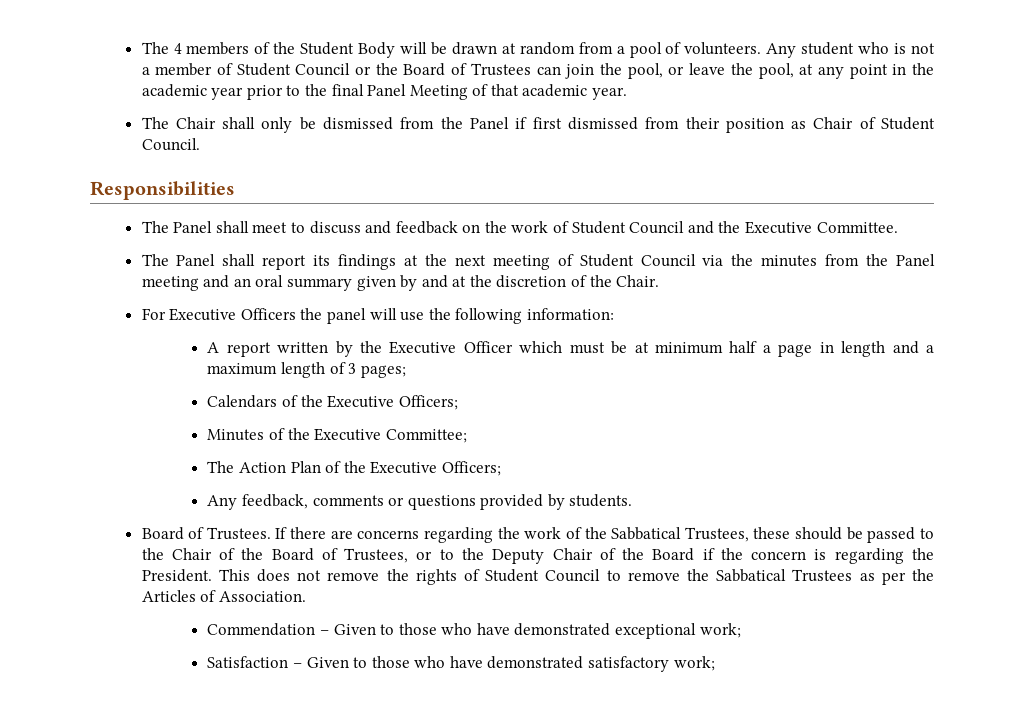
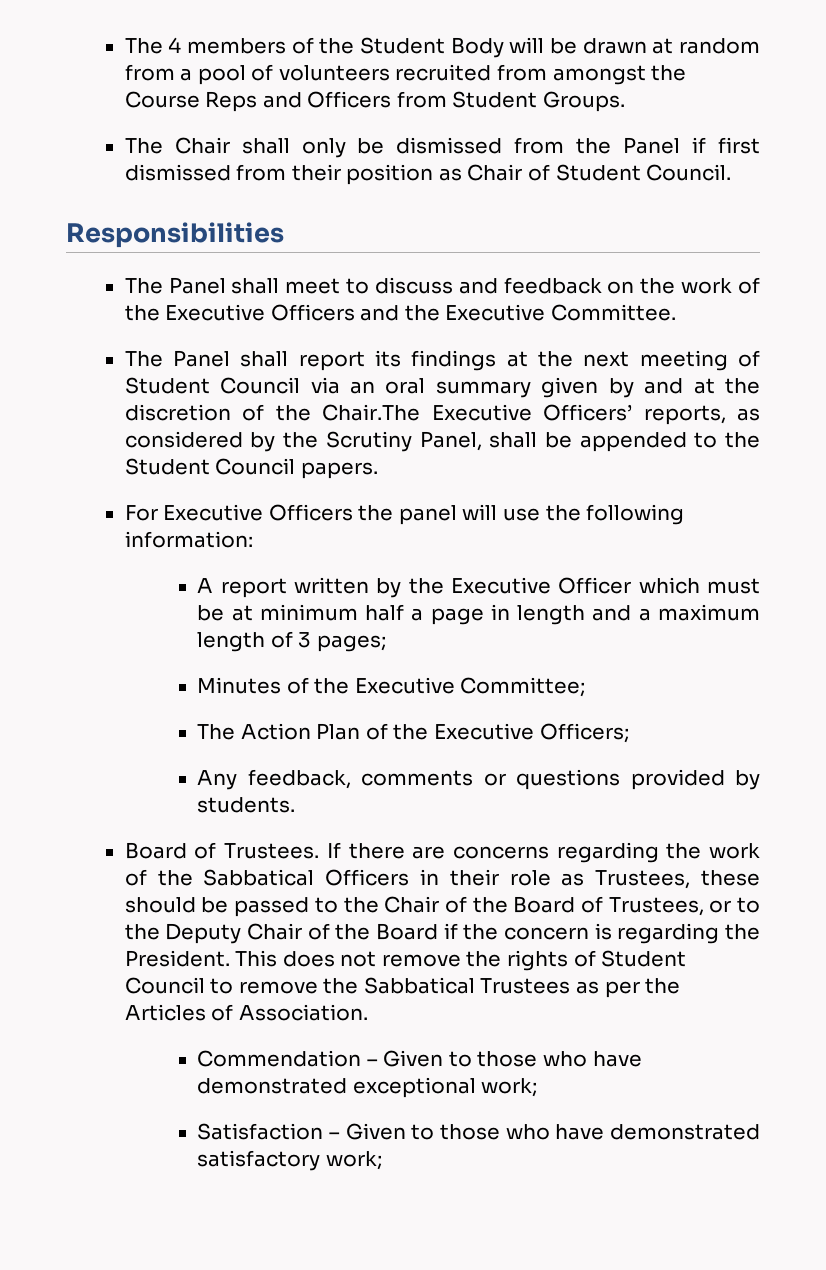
[684,42,935,58] [141,63,934,79] [141,84,628,100] volunteers. Any student who is not a member of Student Council or the Board of Trustees can join the pool, or leave the pool, at any point in the academic year prior to the final Panel Meeting of that academic year. -> [278,64,687,85] [124,91,626,112] volunteers recruited from amongst the Course Reps and Officers from Student Groups.
[571,221,685,234] Student Council -> [124,304,355,321] the Executive Officers
[731,254,935,267] [141,275,230,291] the minutes from the Panel meeting and -> (340, 385) none
[616,275,660,287] Chair. -> [322,404,760,425] [124,431,760,452] [124,458,378,479] Chair.The Executive Officers’ reports, as considered by the Scrutiny Panel, shall be appended to the Student Council papers.
[207,395,458,410] // Calendars of the Executive Officers; -> (386, 643) none
(682, 533) none -> [325,869,585,886] Officers in their role as

